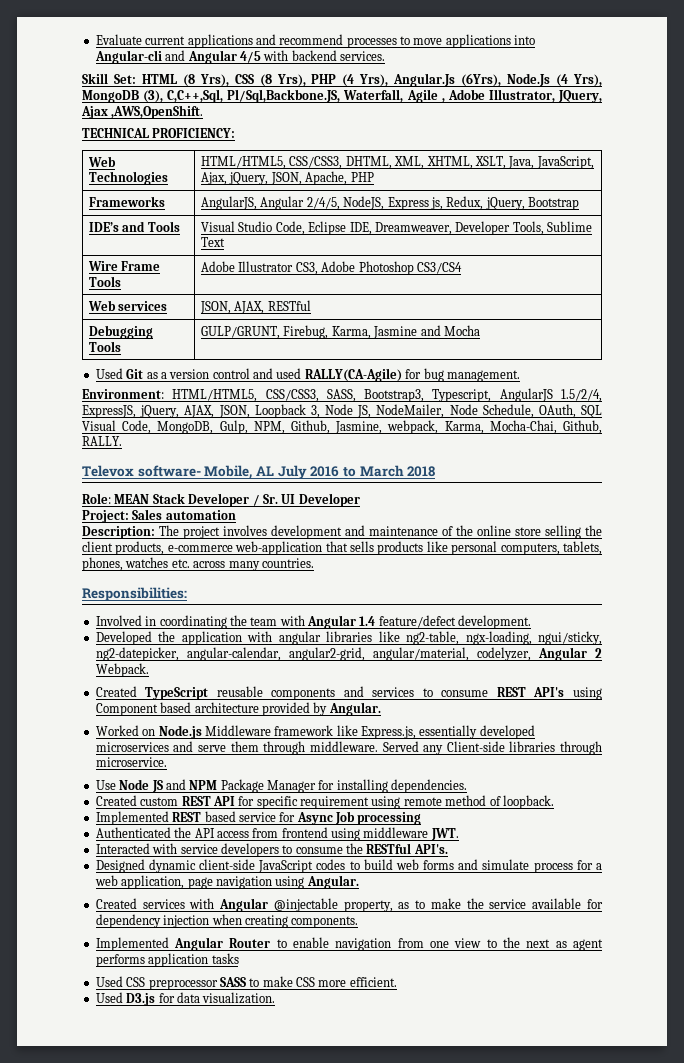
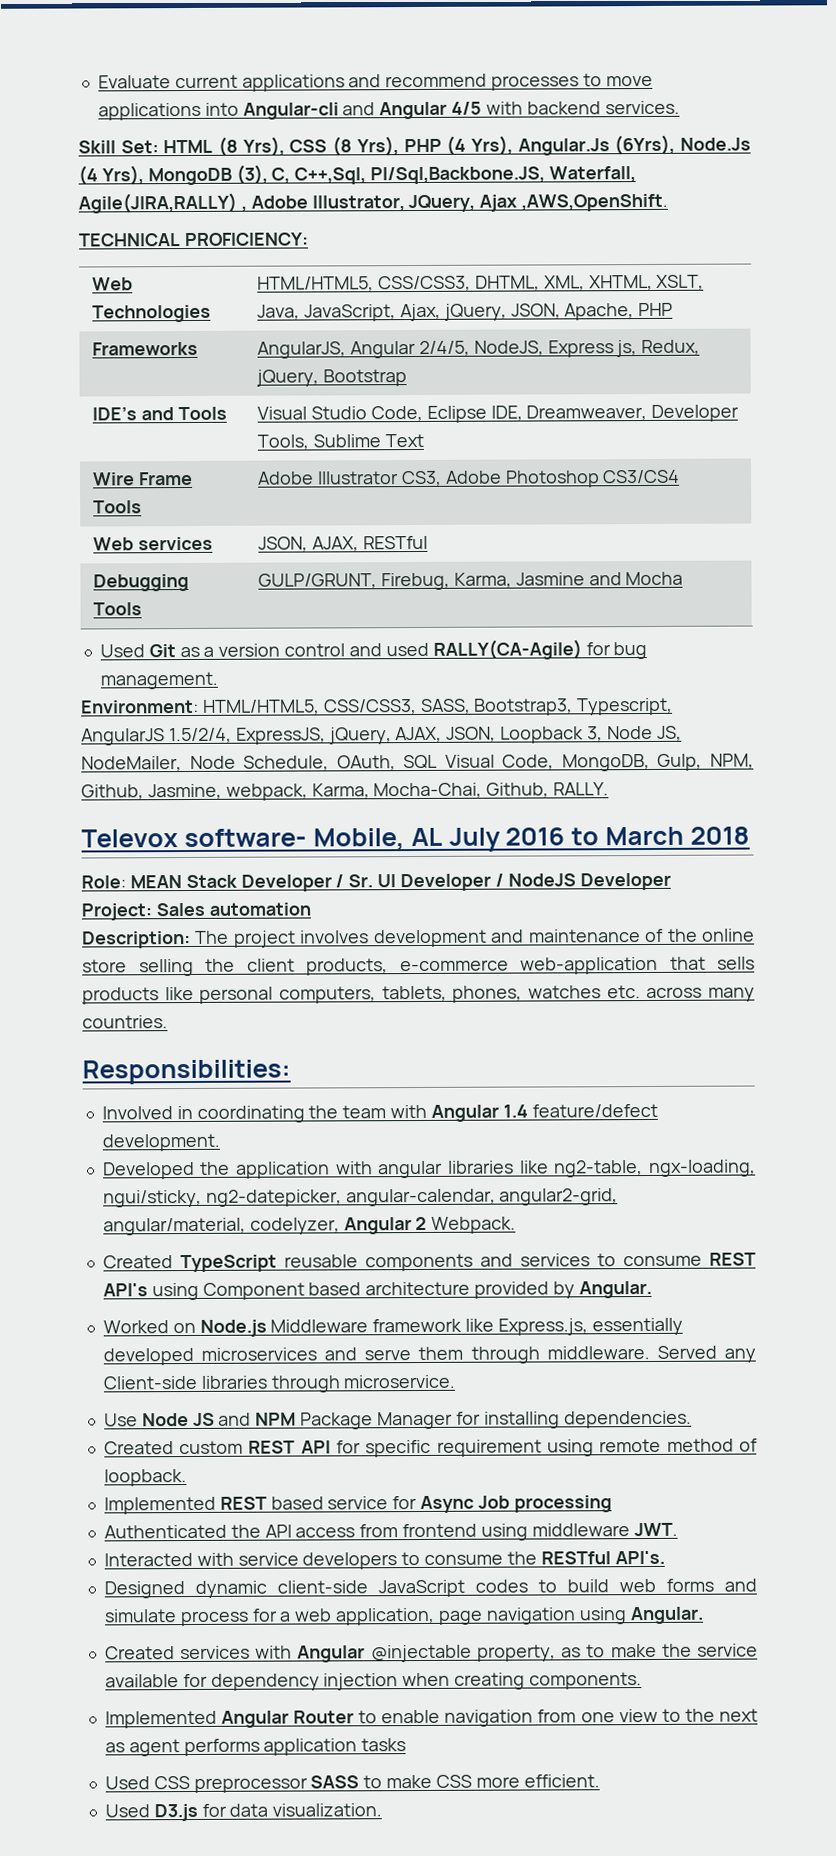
[167,89,224,103] C,C++,Sql, -> [271,167,367,185] C, C++,Sql,
[406,89,438,103] Agile -> [78,192,237,214] Agile(JIRA,RALLY)
(360, 500) none -> [494,872,671,891] / NodeJS Developer

